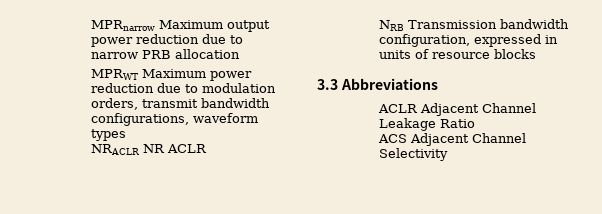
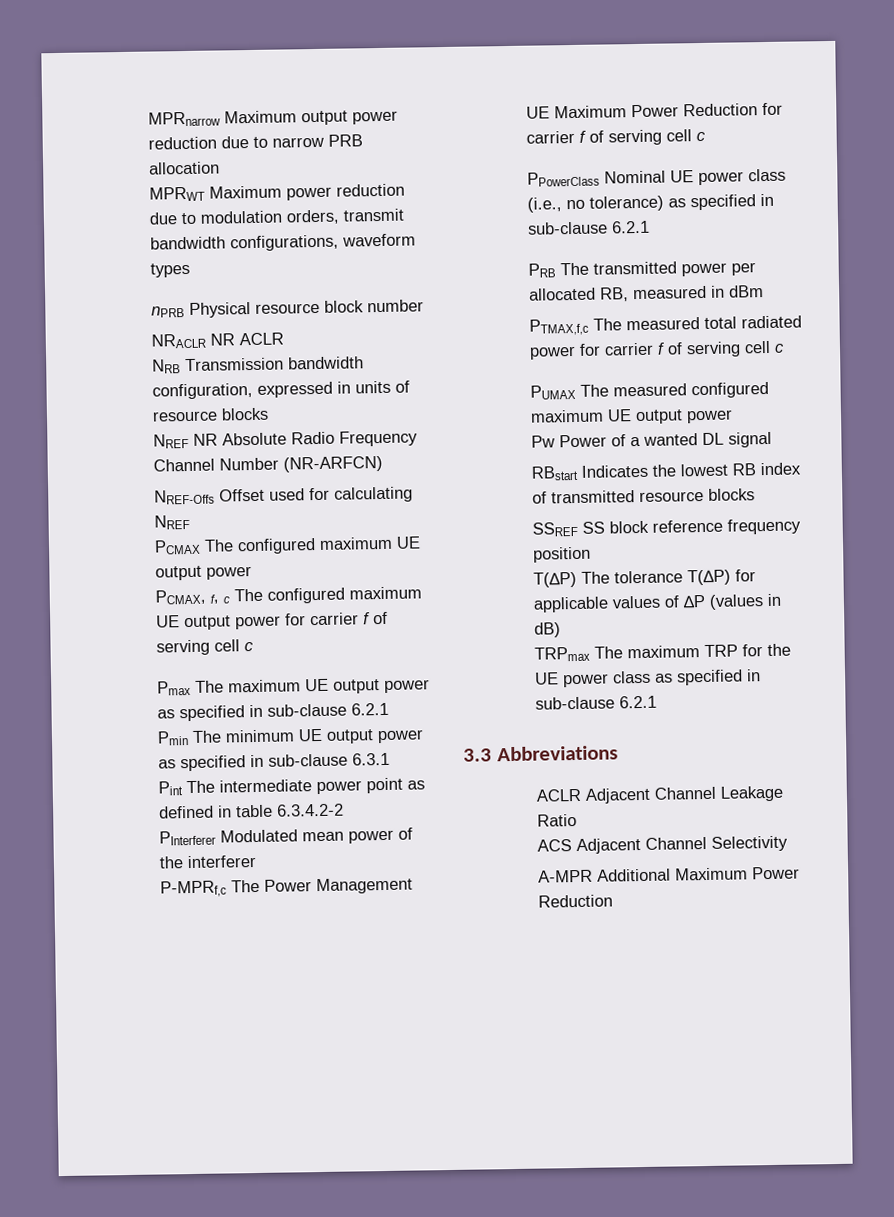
(126, 135) none -> [151,299,425,318] // nPRB Physical resource block number
(536, 54) none -> [153,430,419,449] [153,455,384,473] [154,486,414,505] [154,514,191,530] [154,536,422,555] [155,565,253,581] [155,586,423,605] [156,611,389,631] [156,639,255,656] [157,678,431,696] [157,702,390,722] [157,728,425,746] [158,752,391,772] [158,777,426,796] [159,803,345,819] [159,827,414,846] [159,854,257,869] [160,877,414,898] [526,102,784,119] [526,129,707,146] [527,168,787,187] [527,193,775,213] [528,220,651,235] [528,261,757,278] [529,285,765,302] [529,315,803,336] [529,340,786,360] [530,381,770,400] [530,409,734,425] [531,431,773,448] [531,462,802,481] [532,488,756,504] [532,518,802,537] [533,546,592,563] [533,569,757,588] [533,593,782,613] [534,622,562,638] [534,643,792,662] [535,669,762,688] [535,695,658,710] // NREF NR Absolute Radio Frequency Channel Number (NR-ARFCN) // NREF-Offs Offset used for calculating NREF // PCMAX The configured maximum UE output power // PCMAX, f, c The configured maximum UE output power for carrier f of serving cell c // Pmax The maximum UE output power as specified in sub-clause 6.2.1 // Pmin The minimum UE output power as specified in sub-clause 6.3.1 // Pint The intermediate power point as defined in table 6.3.4.2-2 // PInterferer Modulated mean power of the interferer // P-MPRf,c The Power Management UE Maximum Power Reduction for carrier f of serving cell c // PPowerClass Nominal UE power class (i.e., no tolerance) as specified in sub-clause 6.2.1 // PRB The transmitted power per allocated RB, measured in dBm // PTMAX,f,c The measured total radiated power for carrier f of serving cell c // PUMAX The measured configured maximum UE output power // Pw Power of a wanted DL signal // RBstart Indicates the lowest RB index of transmitted resource blocks // SSREF SS block reference frequency position // T(∆P) The tolerance T(∆P) for applicable values of ∆P (values in dB) // TRPmax The maximum TRP for the UE power class as specified in sub-clause 6.2.1
(448, 154) none -> [538,866,801,883] [538,894,614,908] // A-MPR Additional Maximum Power Reduction

